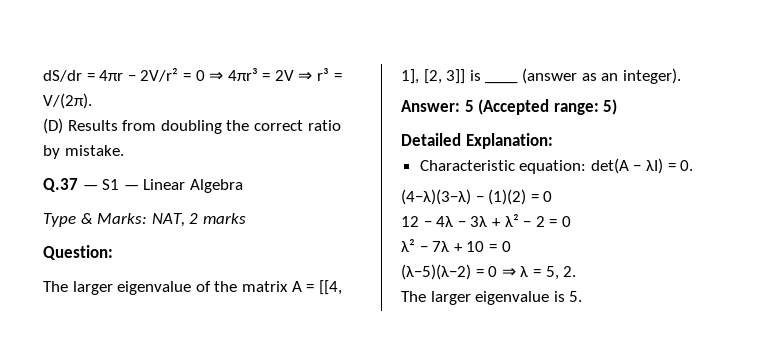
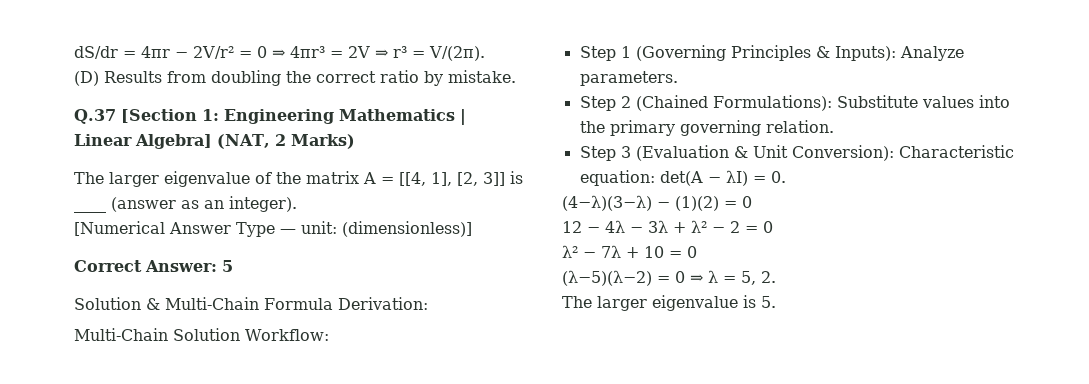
[82,179,243,193] [43,213,246,227] [43,245,113,260] — S1 — Linear Algebra // Type & Marks: NAT, 2 marks // Question: -> [120,109,466,125] [74,134,355,149] [Section 1: Engineering Mathematics | Linear Algebra] (NAT, 2 Marks)
[401,99,618,115] [401,133,553,149] Answer: 5 (Accepted range: 5) // Detailed Explanation: // -> [74,221,472,237] [74,260,233,272] [74,297,428,310] [74,328,329,341] [579,45,964,61] [579,71,678,86] [579,95,1010,111] [579,120,834,136] [579,145,894,161] [Numerical Answer Type — unit: (dimensionless)] // Correct Answer: 5 // Solution & Multi-Chain Formula Derivation: // Multi-Chain Solution Workflow: // Step 1 (Governing Principles & Inputs): Analyze parameters. // Step 2 (Chained Formulations): Substitute values into the primary governing relation. // Step 3 (Evaluation & Unit Conversion):

